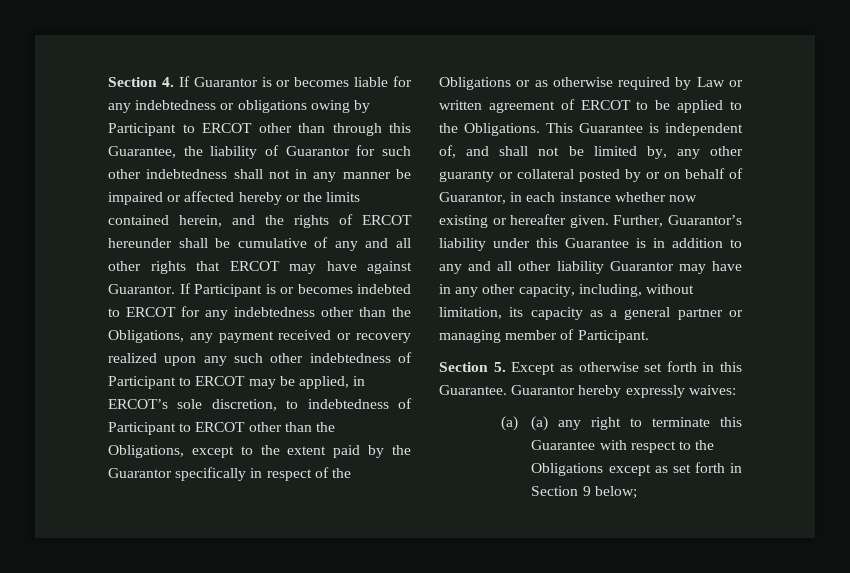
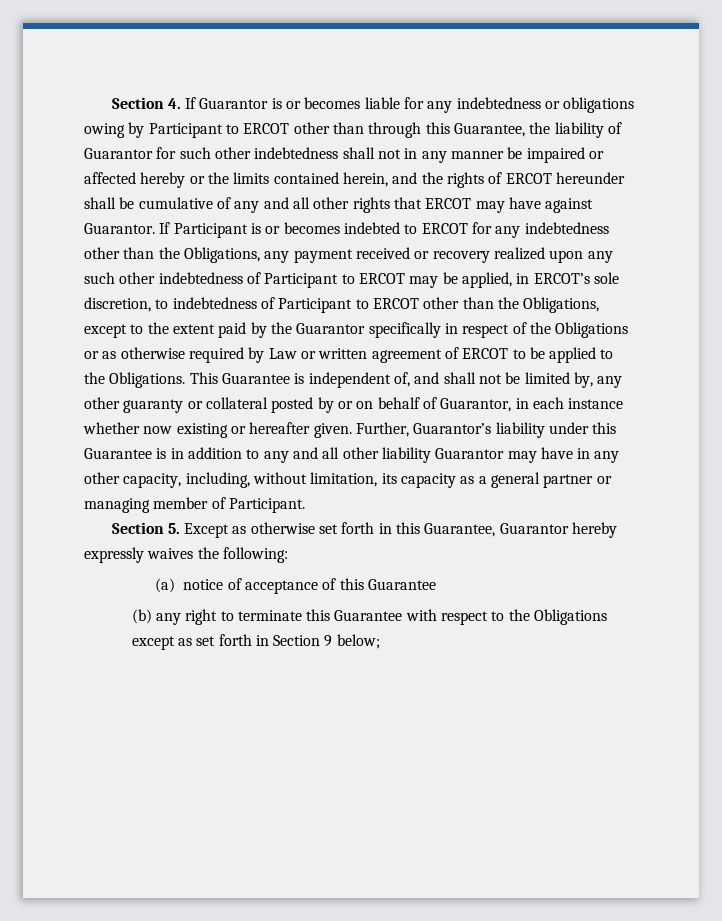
[439,385,507,395] Guarantee. -> [424,523,496,537] Guarantee,
[688,385,736,395] [500,416,549,431] waives: // (a) (a) -> [147,547,288,563] [155,578,436,594] [131,609,152,624] waives the following: // (a) notice of acceptance of this Guarantee // (b)

